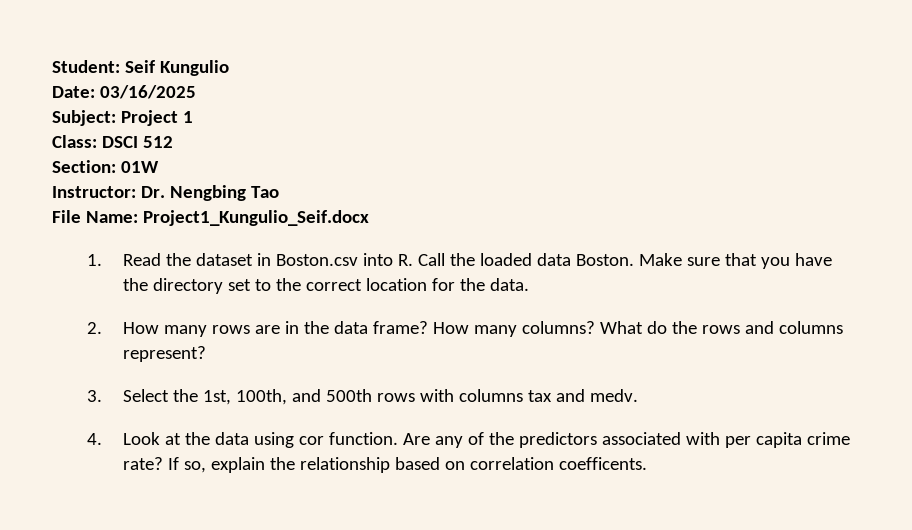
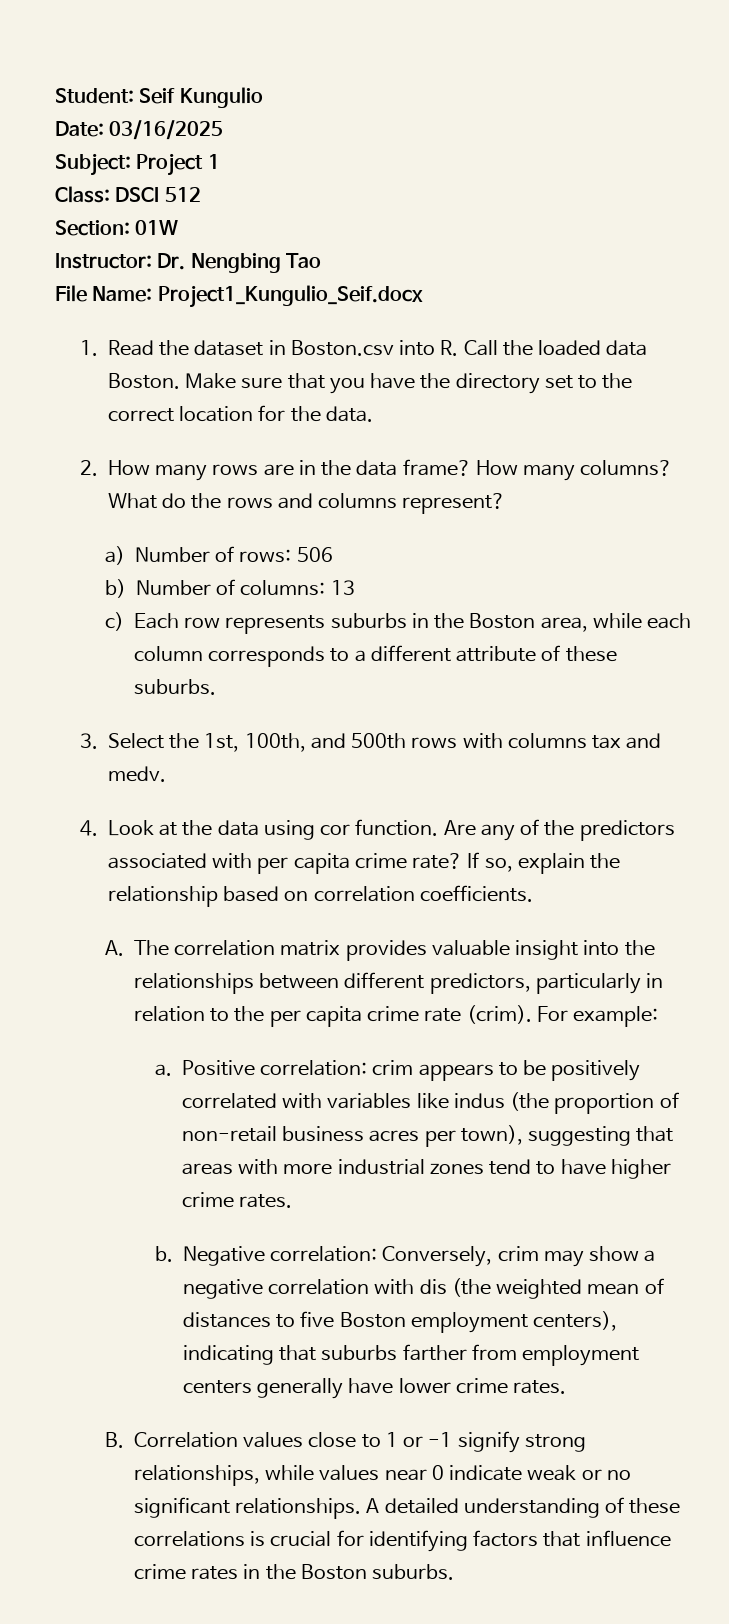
(206, 354) none -> [105,546,333,565] [105,579,355,598] [105,612,692,634] [133,645,617,667] [133,679,216,695] // a) Number of rows: 506 // b) Number of columns: 13 // c) Each row represents suburbs in the Boston area, while each column corresponds to a different attribute of these suburbs.
[558,457,647,470] coefficents. -> [419,885,533,902] [105,940,655,961] [133,972,664,994] [133,1005,659,1027] [155,1060,641,1081] [181,1092,679,1114] [181,1125,674,1147] [181,1159,671,1179] [181,1192,293,1208] [155,1246,656,1267] [182,1278,664,1299] [182,1311,618,1333] [182,1344,640,1366] [182,1378,567,1399] [105,1431,586,1453] [133,1465,631,1486] [133,1497,681,1519] [133,1530,671,1552] [133,1564,455,1580] coefficients. // A. The correlation matrix provides valuable insight into the relationships between different predictors, particularly in relation to the per capita crime rate (crim). For example: // a. Positive correlation: crim appears to be positively correlated with variables like indus (the proportion of non-retail business acres per town), suggesting that areas with more industrial zones tend to have higher crime rates. // b. Negative correlation: Conversely, crim may show a negative correlation with dis (the weighted mean of distances to five Boston employment centers), indicating that suburbs farther from employment centers generally have lower crime rates. // B. Correlation values close to 1 or -1 signify strong relationships, while values near 0 indicate weak or no significant relationships. A detailed understanding of these correlations is crucial for identifying factors that influence crime rates in the Boston suburbs.

